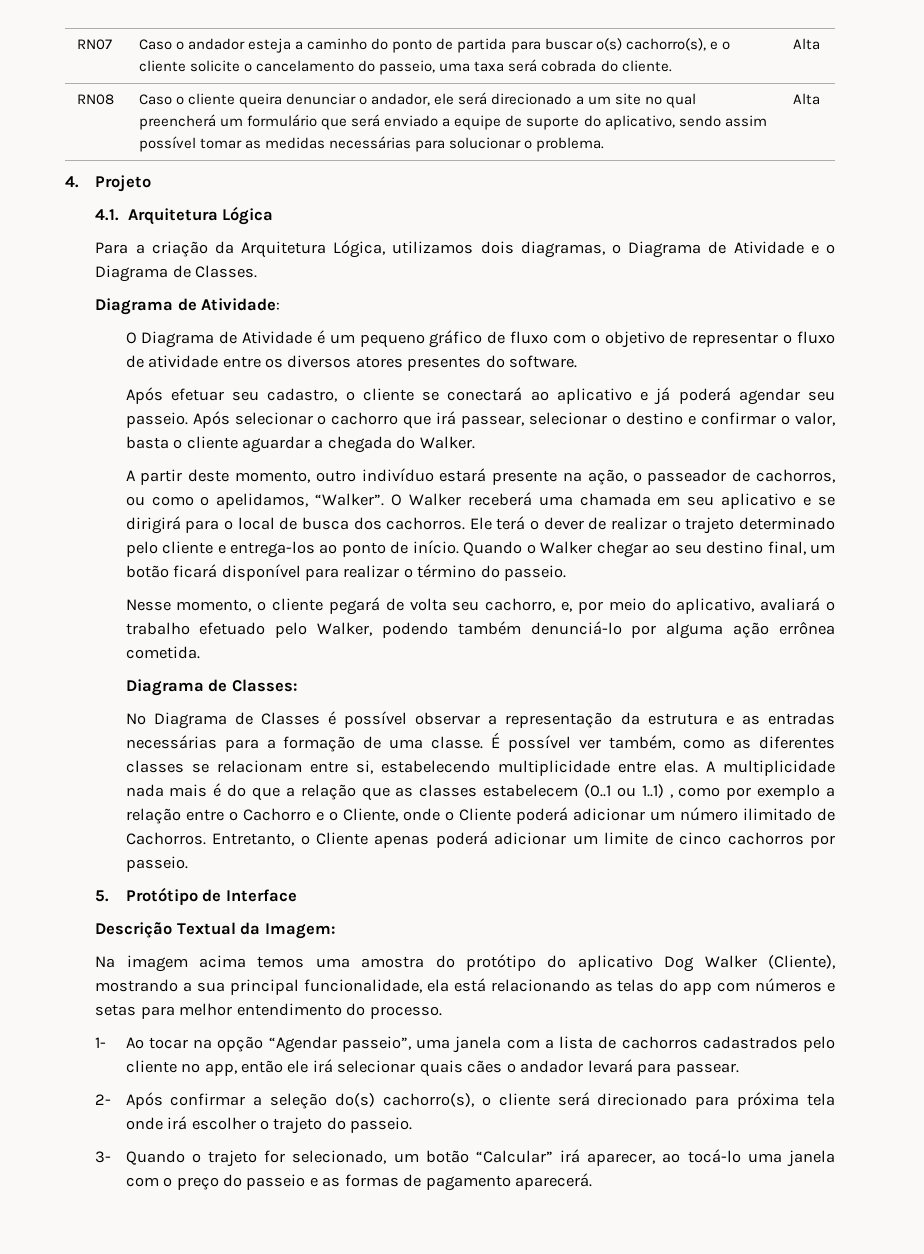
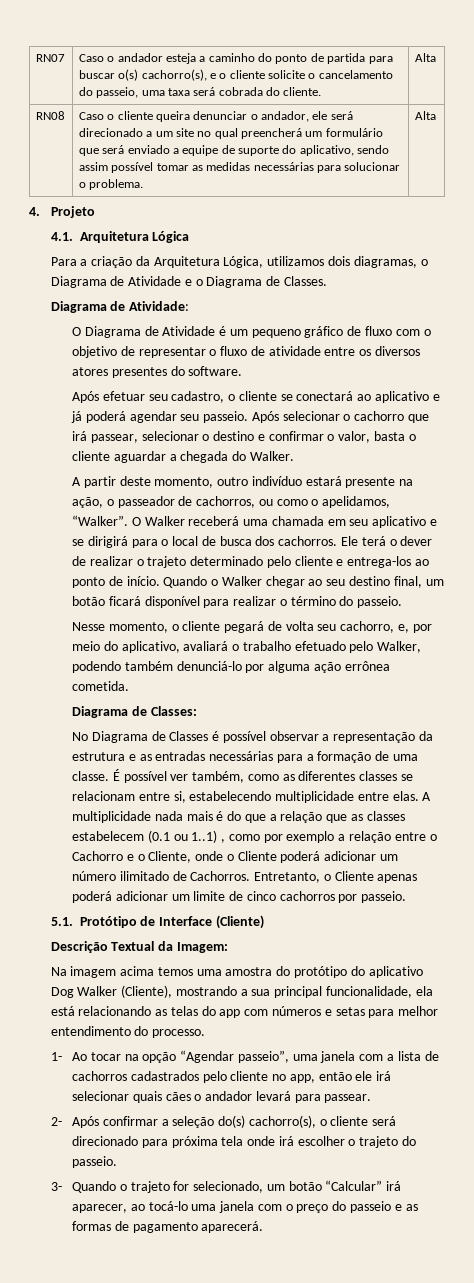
[584,784,612,798] (0..1 -> [147,830,170,843] (0.1
[95,890,110,902] 5. -> [50,917,73,926] 5.1.
(297, 895) none -> [215,915,264,929] (Cliente)

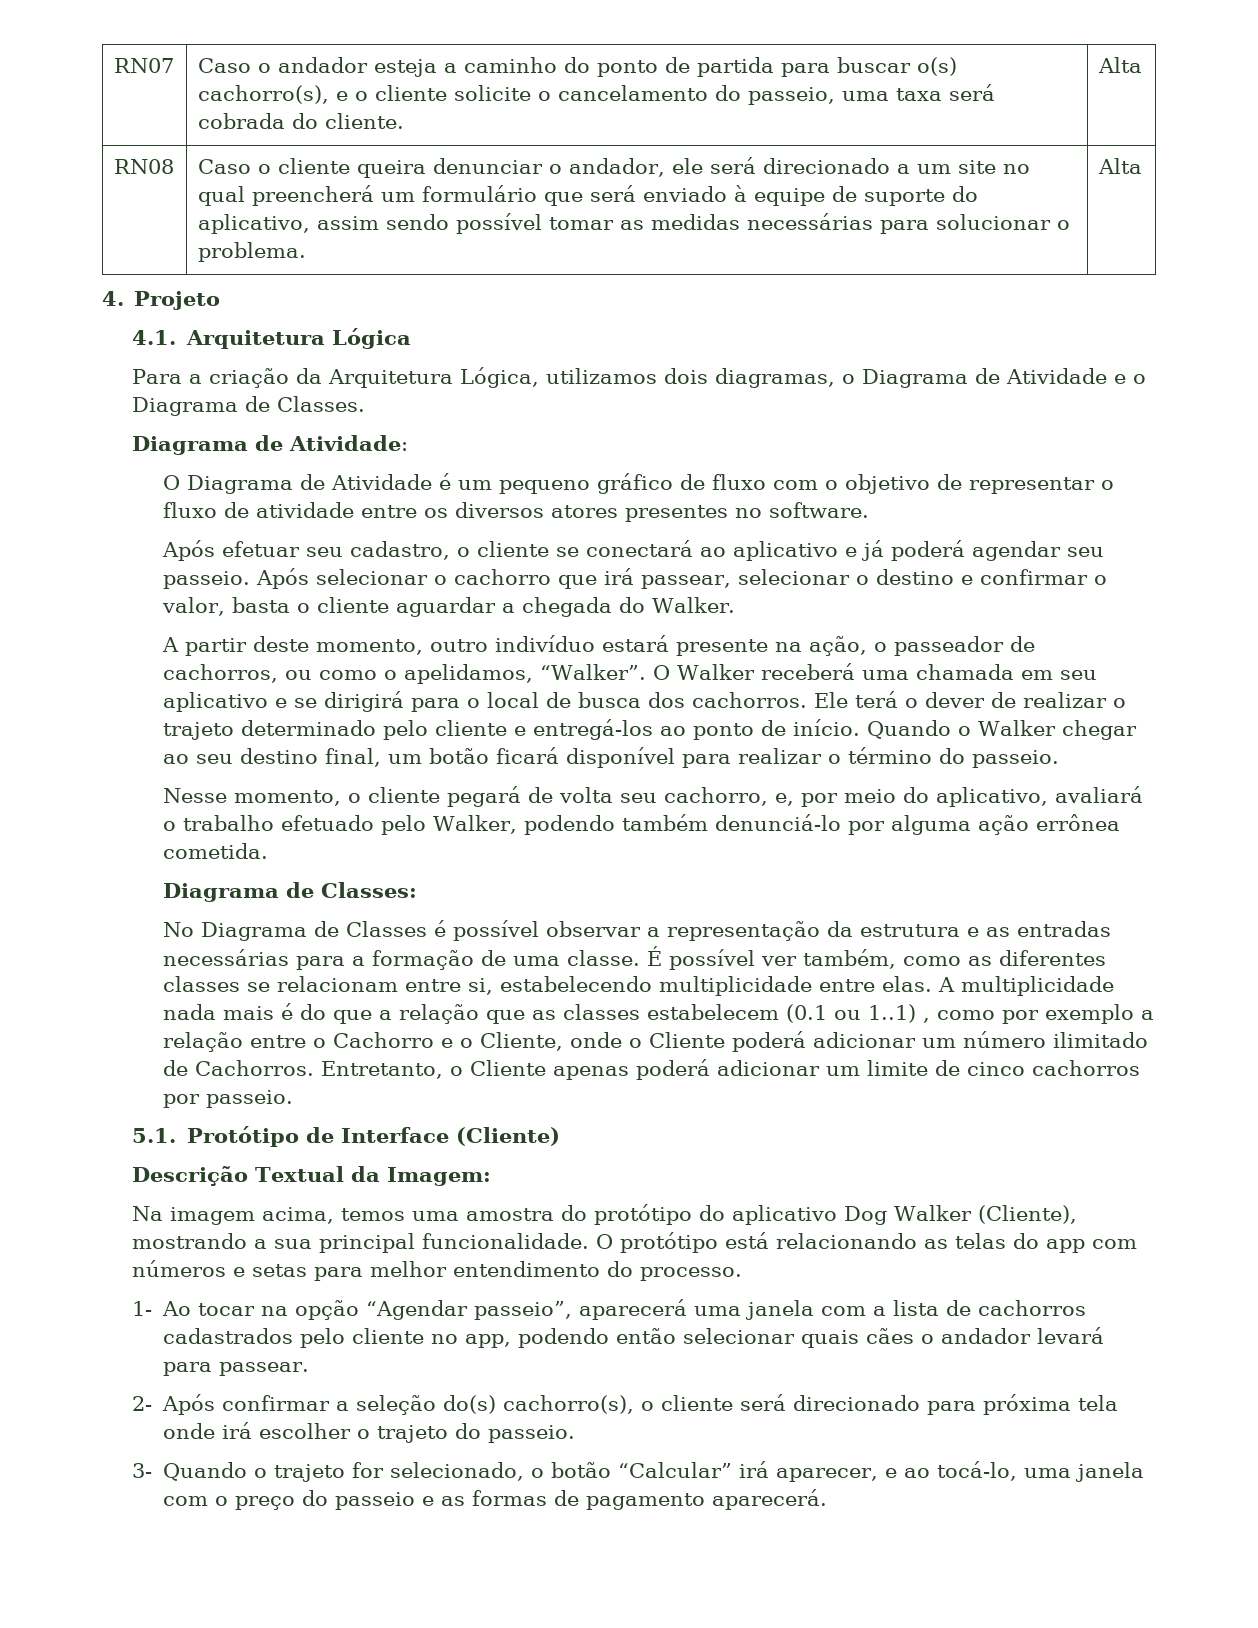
[172,148,179,154] a -> [733,185,747,202] à
[357,145,390,154] [78,162,108,171] sendo assim -> [316,214,449,230] assim sendo
[170,366,185,376] do -> [734,508,762,518] no
[347,556,412,568] entrega-los -> [532,719,653,740] entregá-los
[120,966,155,976] acima -> [262,1207,335,1224] acima,
[325,986,433,998] funcionalidade, ela -> [422,1232,719,1253] funcionalidade. O protótipo
(289, 1056) none -> [578,1299,687,1320] aparecerá
[318,1071,392,1081] então ele irá -> [517,1328,676,1348] podendo então
[266,1184,285,1191] um -> [530,1468,544,1478] o
[130,1201,188,1211] ao tocá-lo -> [884,1461,1017,1481] e ao tocá-lo,

